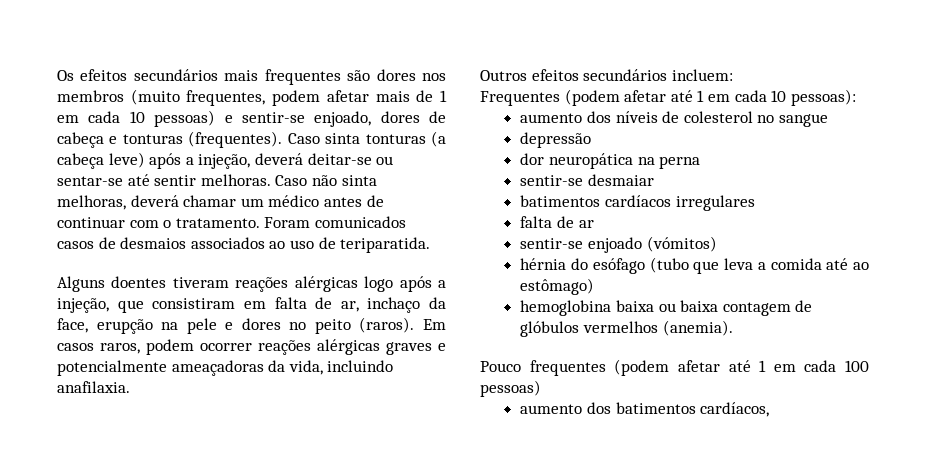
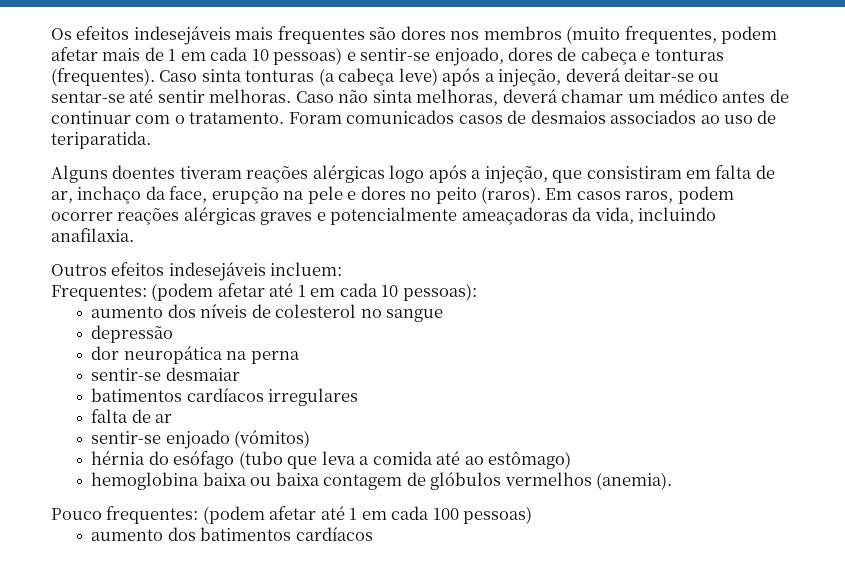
[133,69,218,81] secundários -> [133,26,231,45] indesejáveis
[583,69,668,81] secundários -> [168,262,266,281] indesejáveis
[480,91,560,106] Frequentes -> [51,285,147,301] Frequentes:
[529,360,606,376] frequentes -> [106,506,199,524] frequentes:
[700,402,770,417] cardíacos, -> [295,527,373,541] cardíacos

